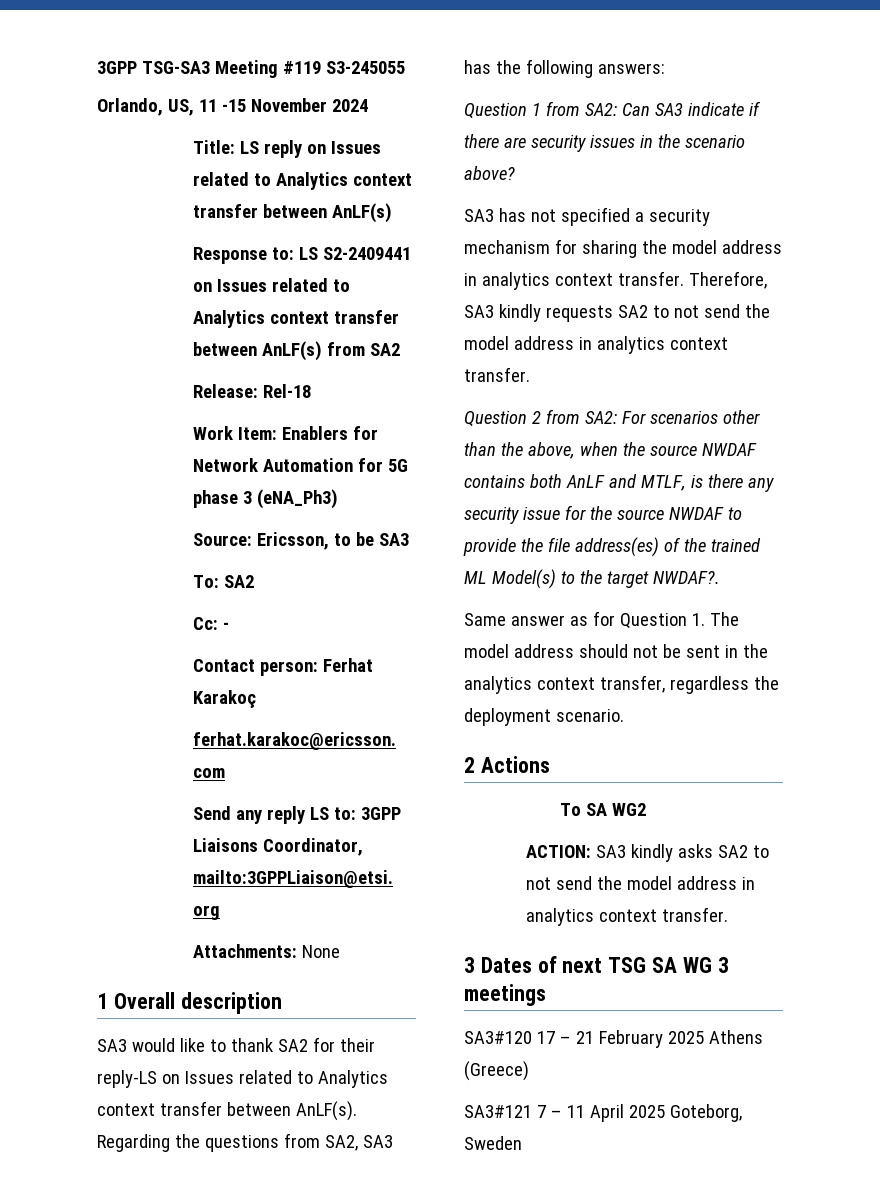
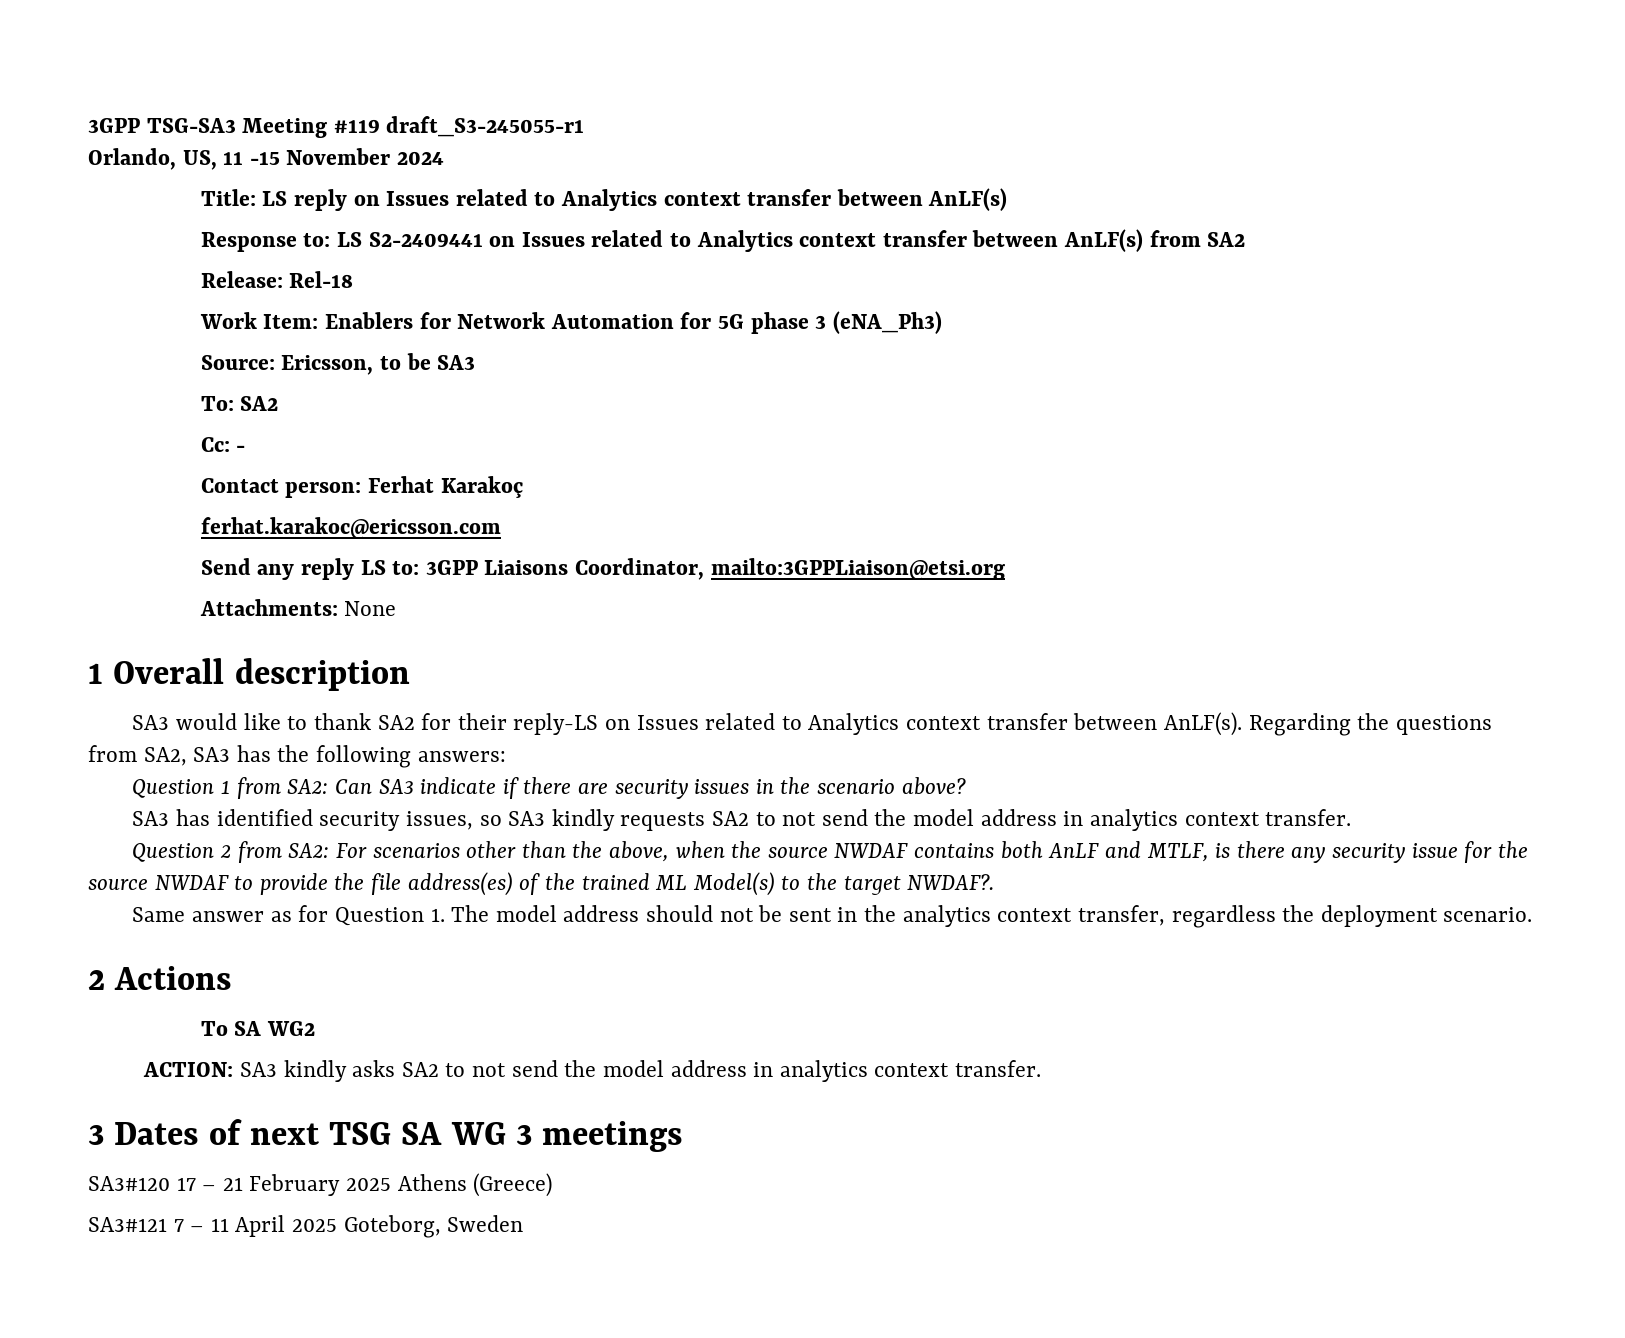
[325,61,405,74] S3-245055 -> [386,116,585,137] draft_S3-245055-r1
[530,207,710,226] [464,239,782,258] [464,271,767,290] not specified a security mechanism for sharing the model address in analytics context transfer. Therefore, -> [216,809,502,831] identified security issues, so

